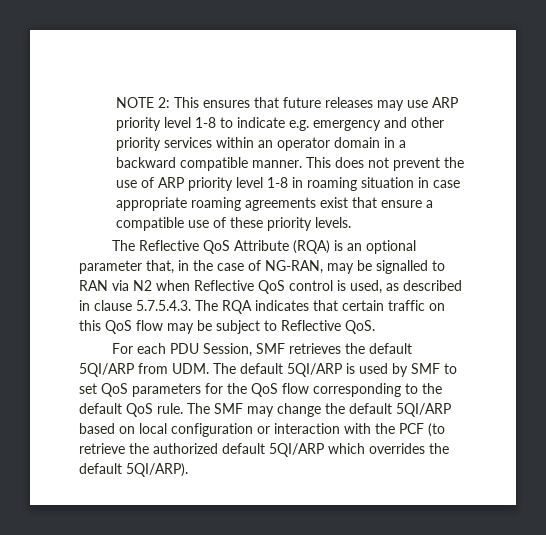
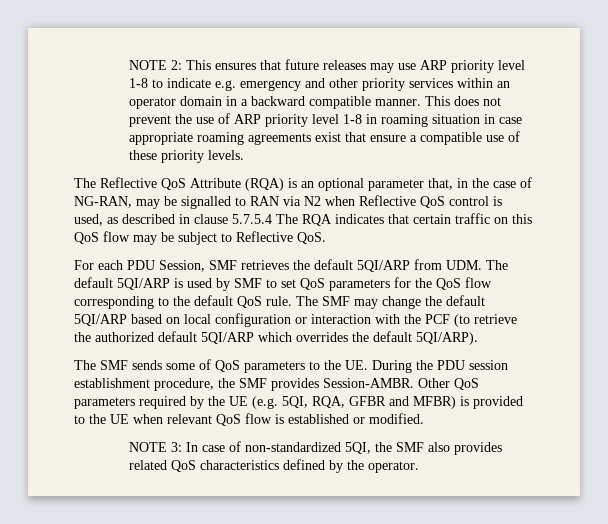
[136,300,191,311] 5.7.5.4.3. -> [232,214,272,224] 5.7.5.4
(188, 470) none -> [74,359,508,373] [74,378,479,391] [74,396,523,409] [74,413,424,426] [128,441,502,455] [128,459,419,473] // The SMF sends some of QoS parameters to the UE. During the PDU session establishment procedure, the SMF provides Session-AMBR. Other QoS parameters required by the UE (e.g. 5QI, RQA, GFBR and MFBR) is provided to the UE when relevant QoS flow is established or modified. // NOTE 3: In case of non-standardized 5QI, the SMF also provides related QoS characteristics defined by the operator.

